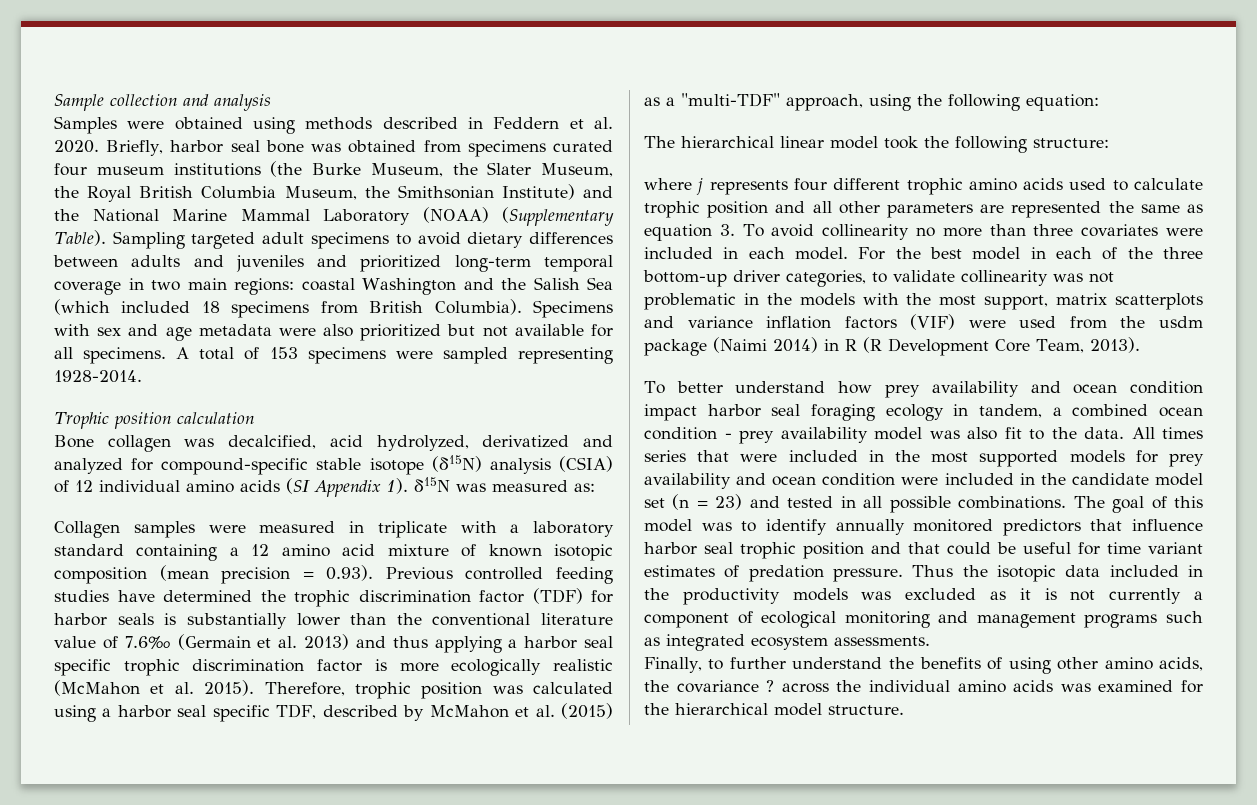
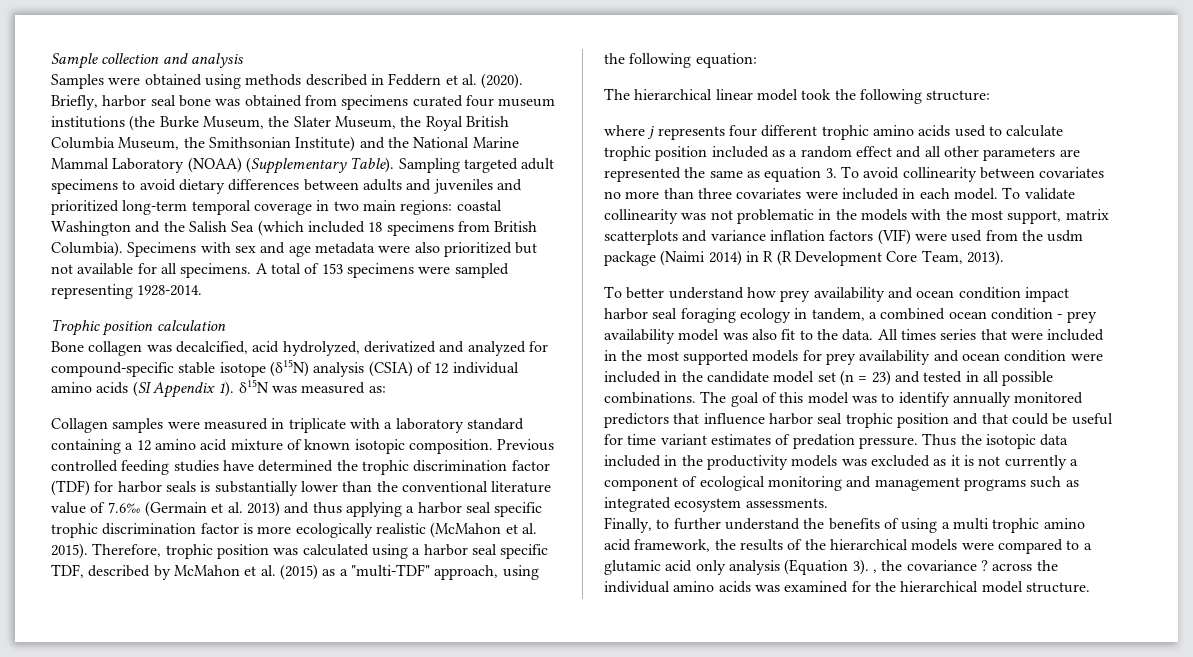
[54,140,99,153] 2020. -> [481,73,524,89] (2020).
[54,565,374,584] composition (mean precision = 0.93). -> [408,439,493,454] composition.
(769, 209) none -> [711,146,892,158] included as a random effect
(910, 232) none -> [979,167,1105,179] between covariates
[858,247,1203,260] [643,270,887,287] For the best model in each of the three bottom-up driver categories, to -> [1002,187,1021,199] To
[1056,657,1203,671] other amino acids, -> [941,518,1085,533] [604,539,1092,554] [604,559,877,575] a multi trophic amino acid framework, the results of the hierarchical models were compared to a glutamic acid only analysis (Equation 3). ,

